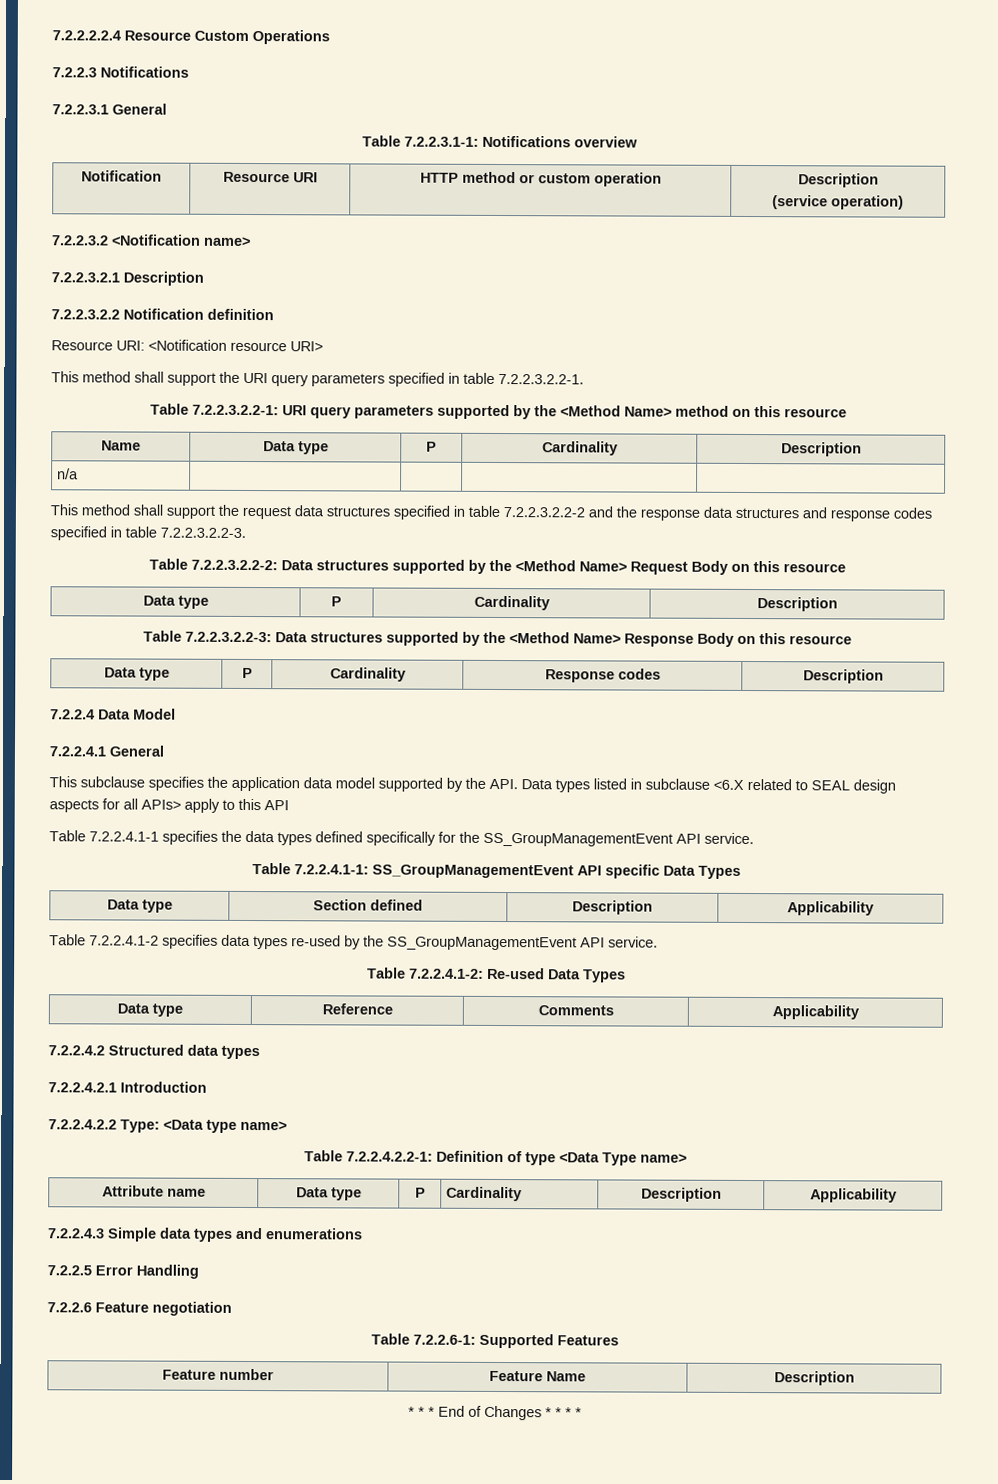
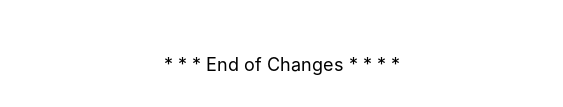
[52,30,330,45] [52,66,189,78] [52,103,167,115] [362,135,638,148] [81,170,162,182] [222,171,318,183] [419,171,662,187] [797,173,879,188] [772,195,904,210] [51,234,251,246] [51,271,204,286] [51,308,274,321] [51,339,323,352] [51,371,584,387] [150,403,847,420] [101,440,141,451] [262,441,329,455] [426,441,437,452] [541,441,618,456] [780,442,862,457] [57,468,80,480] [50,504,932,522] [50,526,246,541] [149,558,846,575] [142,595,209,609] [331,596,342,607] [473,595,550,611] [756,597,838,612] [143,630,852,647] [103,667,170,681] [241,667,253,679] [329,667,406,682] [544,668,661,683] [802,669,884,684] [50,708,176,720] [49,745,164,757] [49,776,896,794] [49,798,289,813] [49,830,754,847] [252,863,741,879] [106,899,173,913] [313,899,423,911] [572,900,653,915] [787,901,874,916] [49,934,658,951] [367,967,626,983] [117,1003,183,1017] [321,1003,393,1015] [537,1005,614,1016] [771,1005,859,1020] [48,1044,260,1060] [48,1081,207,1093] [48,1119,287,1133] [304,1150,687,1166] [101,1185,206,1197] [295,1187,362,1201] [414,1187,426,1198] [446,1186,523,1202] [640,1187,722,1202] [809,1188,897,1203] [48,1227,363,1242] [47,1264,199,1279] [47,1301,232,1316] [370,1333,619,1349] [162,1368,274,1381] [489,1370,586,1382] [773,1371,855,1386] 7.2.2.2.2.4 Resource Custom Operations // 7.2.2.3 Notifications // 7.2.2.3.1 General // Table 7.2.2.3.1-1: Notifications overview // Notification | Resource URI | HTTP method or custom operation | Description // (service operation) // 7.2.2.3.2 <Notification name> // 7.2.2.3.2.1 Description // 7.2.2.3.2.2 Notification definition // Resource URI: <Notification resource URI> // This method shall support the URI query parameters specified in table 7.2.2.3.2.2-1. // Table 7.2.2.3.2.2-1: URI query parameters supported by the <Method Name> method on this resource // Name | Data type | P | Cardinality | Description // n/a | | | | // This method shall support the request data structures specified in table 7.2.2.3.2.2-2 and the response data structures and response codes specified in table 7.2.2.3.2.2-3. // Table 7.2.2.3.2.2-2: Data structures supported by the <Method Name> Request Body on this resource // Data type | P | Cardinality | Description // Table 7.2.2.3.2.2-3: Data structures supported by the <Method Name> Response Body on this resource // Data type | P | Cardinality | Response codes | Description // 7.2.2.4 Data Model // 7.2.2.4.1 General // This subclause specifies the application data model supported by the API. Data types listed in subclause <6.X related to SEAL design aspects for all APIs> apply to this API // Table 7.2.2.4.1-1 specifies the data types defined specifically for the SS_GroupManagementEvent API service. // Table 7.2.2.4.1-1: SS_GroupManagementEvent API specific Data Types // Data type | Section defined | Description | Applicability // Table 7.2.2.4.1-2 specifies data types re-used by the SS_GroupManagementEvent API service. // Table 7.2.2.4.1-2: Re-used Data Types // Data type | Reference | Comments | Applicability // 7.2.2.4.2 Structured data types // 7.2.2.4.2.1 Introduction // 7.2.2.4.2.2 Type: <Data type name> // Table 7.2.2.4.2.2-1: Definition of type <Data Type name> // Attribute name | Data type | P | Cardinality | Description | Applicability // 7.2.2.4.3 Simple data types and enumerations // 7.2.2.5 Error Handling // 7.2.2.6 Feature negotiation // Table 7.2.2.6-1: Supported Features // Feature number | Feature Name | Description // -> (163, 64) none

